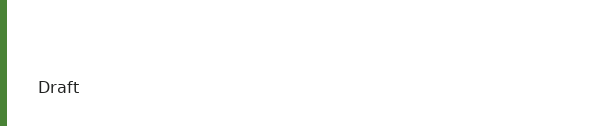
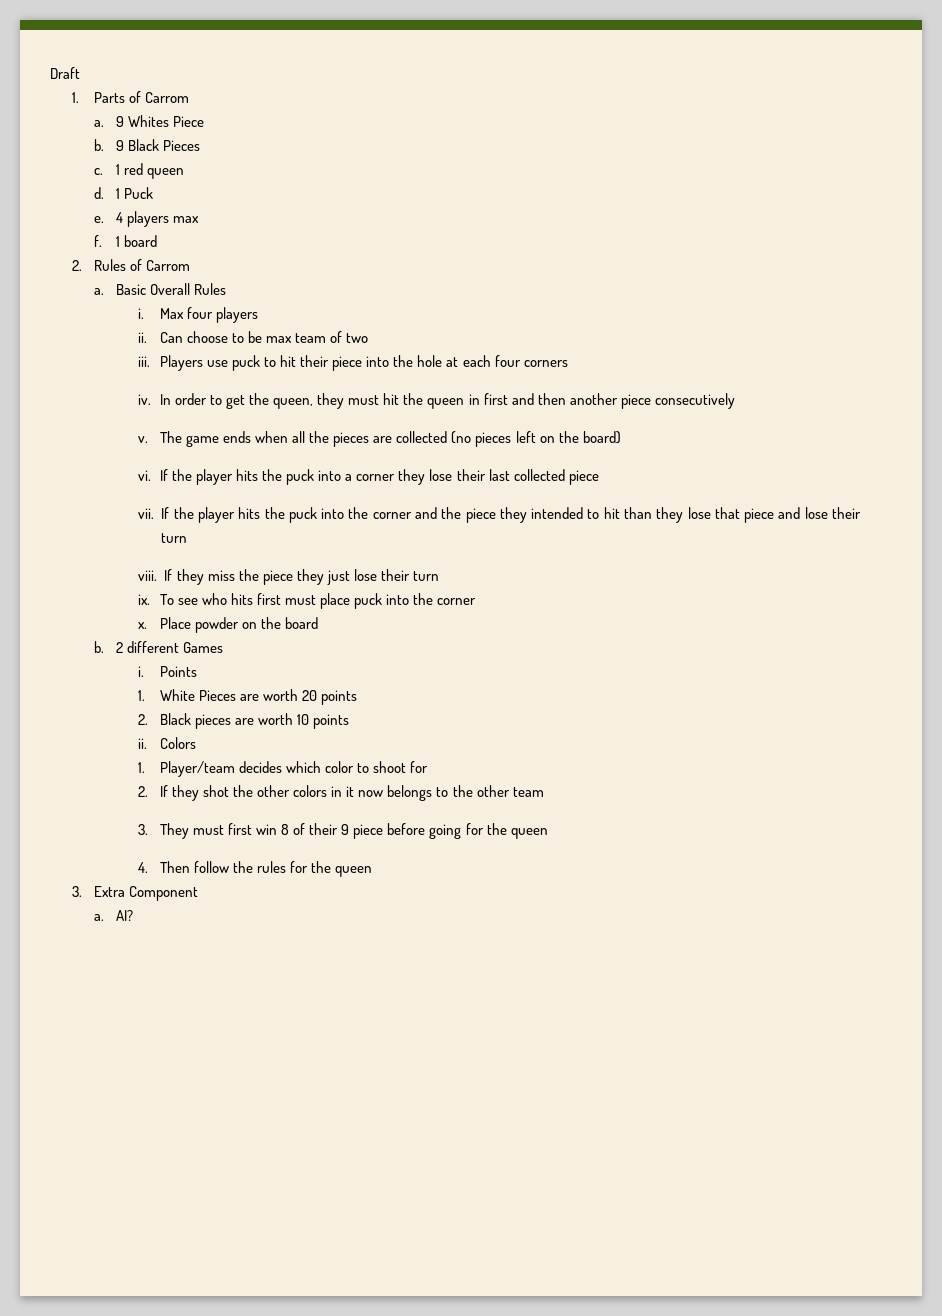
(79, 87) none -> [71,91,190,103] [93,115,205,127] [93,139,201,151] [93,163,185,179] [93,187,154,199] [93,211,200,227] [93,235,158,247] [71,259,191,271] [93,283,227,295] [137,307,259,323] [137,331,369,343] [137,355,568,371] [137,393,735,409] [137,431,621,447] [137,469,599,485] [137,507,862,523] [161,533,188,543] [137,569,439,585] [137,593,477,609] [137,617,319,633] [93,641,224,653] [137,666,197,677] [137,689,358,705] [137,713,350,729] [137,737,196,749] [137,761,429,777] [137,785,544,801] [137,823,548,839] [137,861,373,877] [71,886,199,901] [93,910,133,921] // 1. Parts of Carrom // a. 9 Whites Piece // b. 9 Black Pieces // c. 1 red queen // d. 1 Puck // e. 4 players max // f. 1 board // 2. Rules of Carrom // a. Basic Overall Rules // i. Max four players // ii. Can choose to be max team of two // iii. Players use puck to hit their piece into the hole at each four corners // iv. In order to get the queen, they must hit the queen in first and then another piece consecutively // v. The game ends when all the pieces are collected (no pieces left on the board) // vi. If the player hits the puck into a corner they lose their last collected piece // vii. If the player hits the puck into the corner and the piece they intended to hit than they lose that piece and lose their turn // viii. If they miss the piece they just lose their turn // ix. To see who hits first must place puck into the corner // x. Place powder on the board // b. 2 different Games // i. Points // 1. White Pieces are worth 20 points // 2. Black pieces are worth 10 points // ii. Colors // 1. Player/team decides which color to shoot for // 2. If they shot the other colors in it now belongs to the other team // 3. They must first win 8 of their 9 piece before going for the queen // 4. Then follow the rules for the queen // 3. Extra Component // a. AI?

